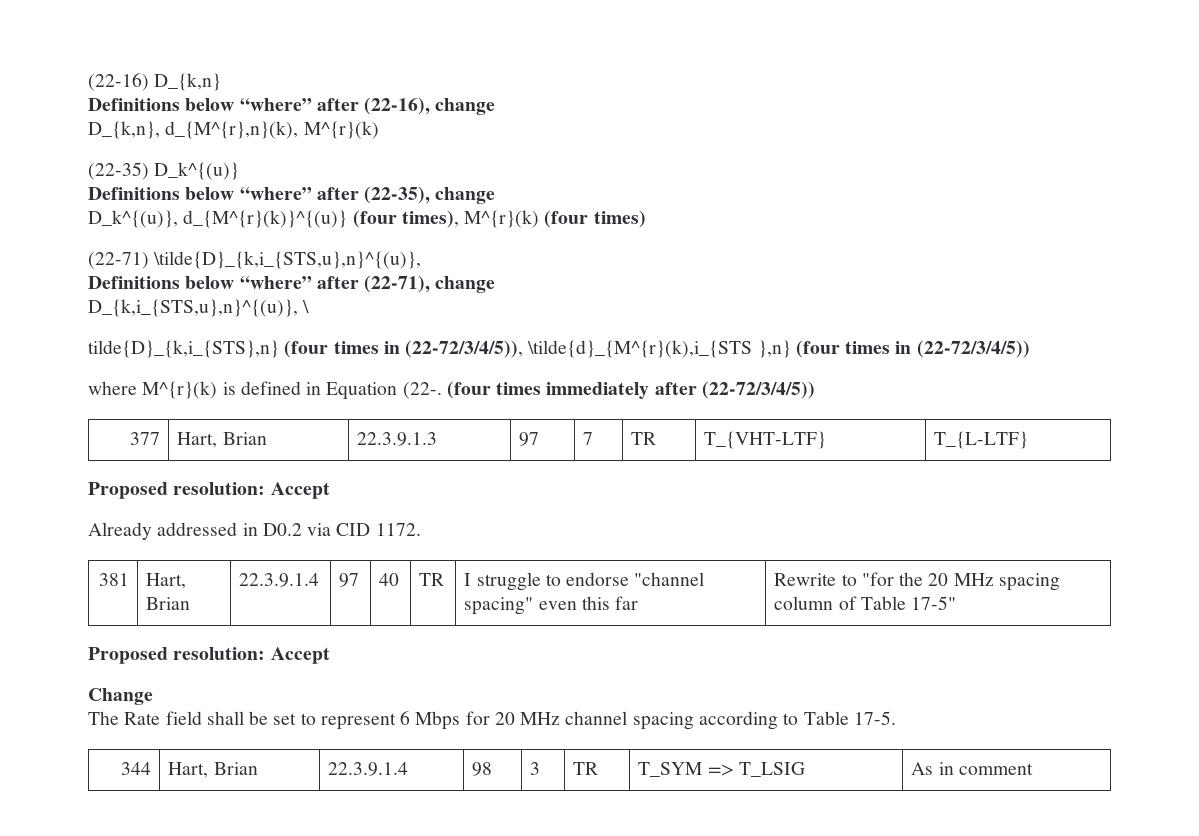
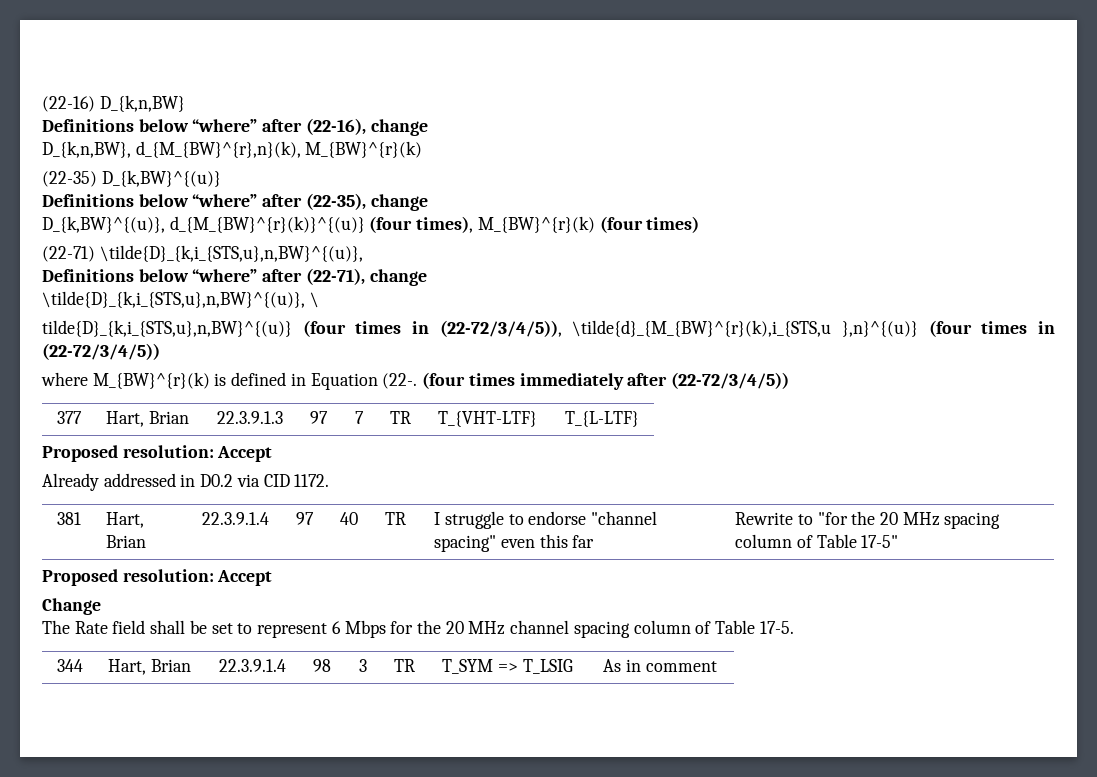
[154,73,222,91] D_{k,n} -> [99,95,185,112] D_{k,n,BW}
[88,121,379,139] D_{k,n}, d_{M^{r},n}(k), M^{r}(k) -> [42,141,423,158] D_{k,n,BW}, d_{M_{BW}^{r},n}(k), M_{BW}^{r}(k)
[154,162,240,180] D_k^{(u)} -> [101,170,221,187] D_{k,BW}^{(u)}
[88,210,348,228] D_k^{(u)}, d_{M^{r}(k)}^{(u)} -> [42,216,365,233] D_{k,BW}^{(u)}, d_{M_{BW}^{r}(k)}^{(u)}
[464,210,540,228] M^{r}(k) -> [477,216,595,233] M_{BW}^{r}(k)
[153,251,422,269] \tilde{D}_{k,i_{STS,u},n}^{(u)}, -> [99,245,363,262] \tilde{D}_{k,i_{STS,u},n,BW}^{(u)},
[88,299,298,317] D_{k,i_{STS,u},n}^{(u)}, -> [42,291,305,308] \tilde{D}_{k,i_{STS,u},n,BW}^{(u)},
[88,340,279,358] tilde{D}_{k,i_{STS},n} -> [42,320,292,337] tilde{D}_{k,i_{STS,u},n,BW}^{(u)}
[527,340,791,358] \tilde{d}_{M^{r}(k),i_{STS },n} -> [572,320,918,337] \tilde{d}_{M_{BW}^{r}(k),i_{STS,u },n}^{(u)}
[142,381,218,399] M^{r}(k) -> [92,372,210,389] M_{BW}^{r}(k)
(490, 718) none -> [416,620,441,634] the
[698,711,799,730] according to -> [633,620,712,634] column of

